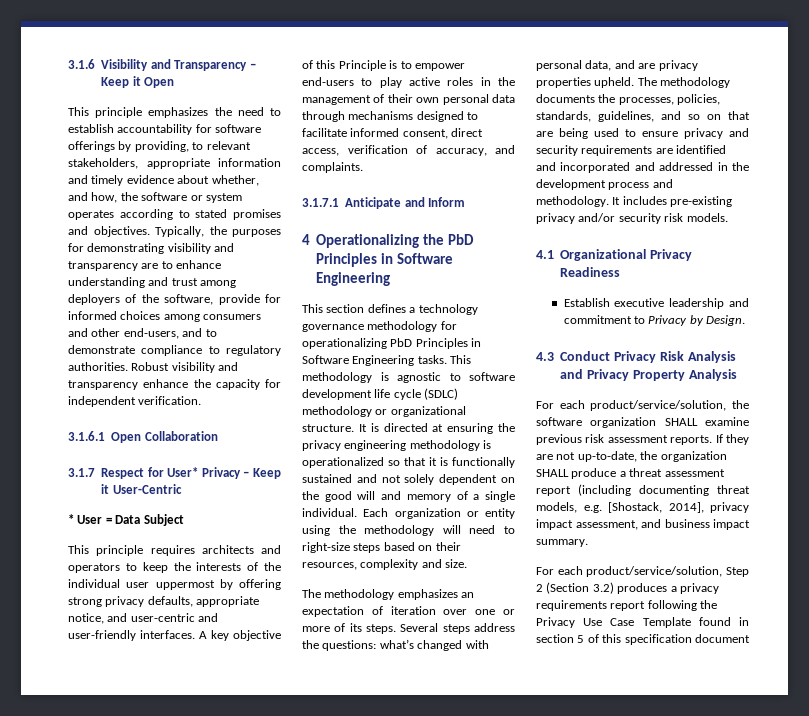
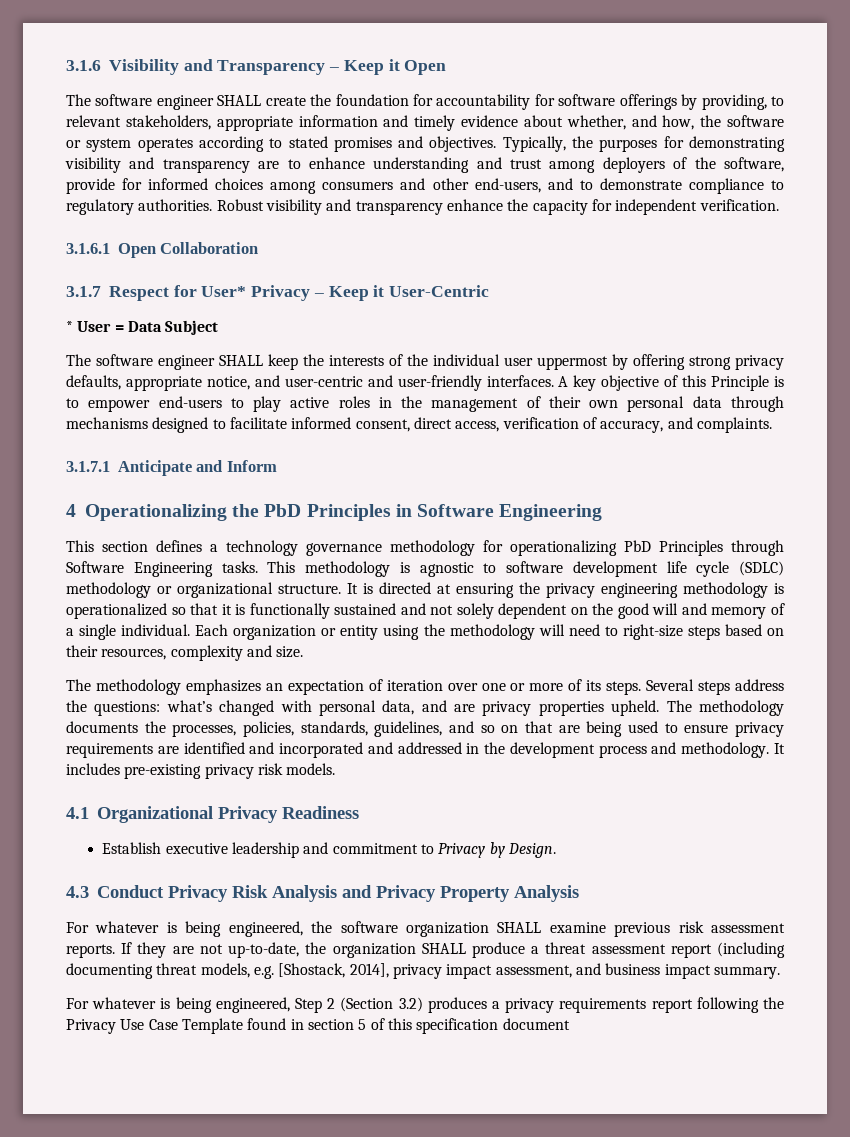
[68,107,281,118] [68,124,114,133] This principle emphasizes the need to establish -> [66,94,433,110] The software engineer SHALL create the foundation for
[68,545,281,556] [68,563,137,573] This principle requires architects and operators to -> [66,354,263,370] The software engineer SHALL
[471,338,482,347] in -> [731,540,784,556] through
[729,128,749,137] [536,145,578,156] and security -> (784, 729) none
[578,213,661,224] and/or security -> (254, 771) none
[559,400,727,411] each product/service/solution, -> [95,921,303,937] whatever is being engineered,
[557,566,723,577] each product/service/solution, -> [92,997,290,1013] whatever is being engineered,

